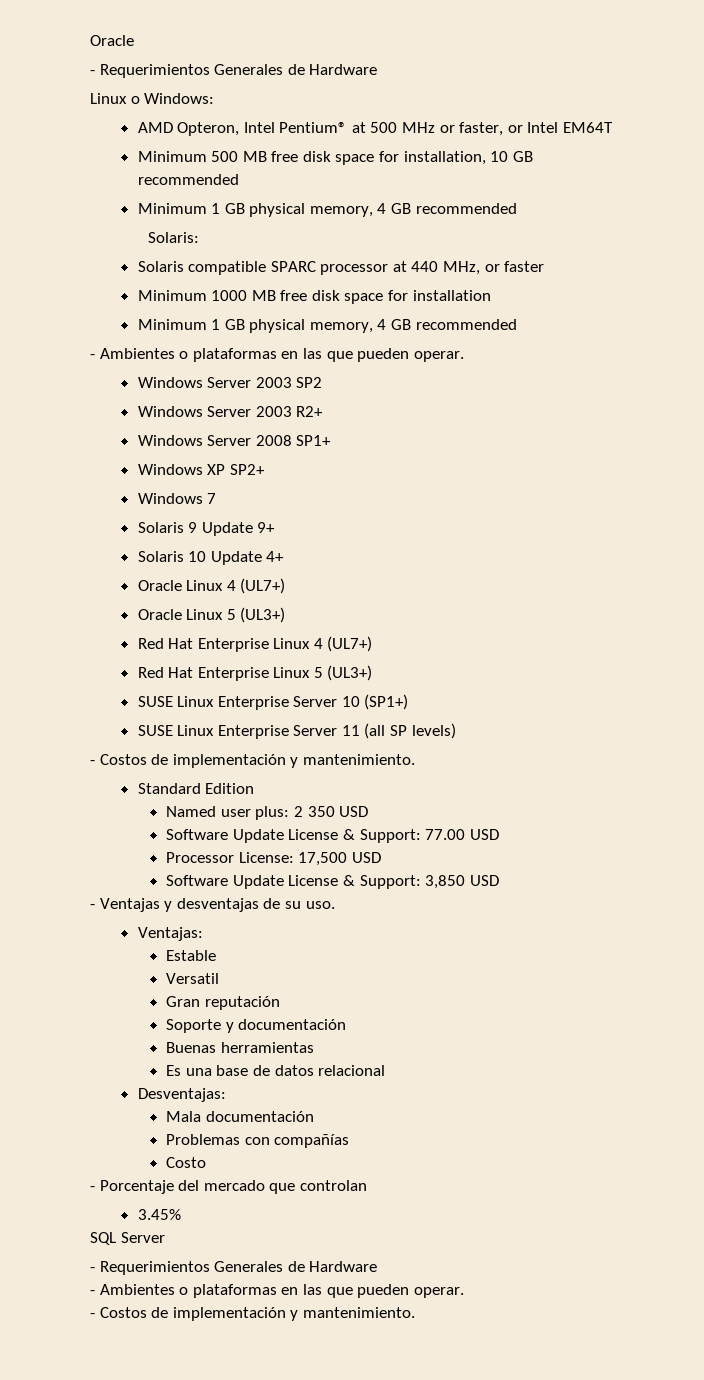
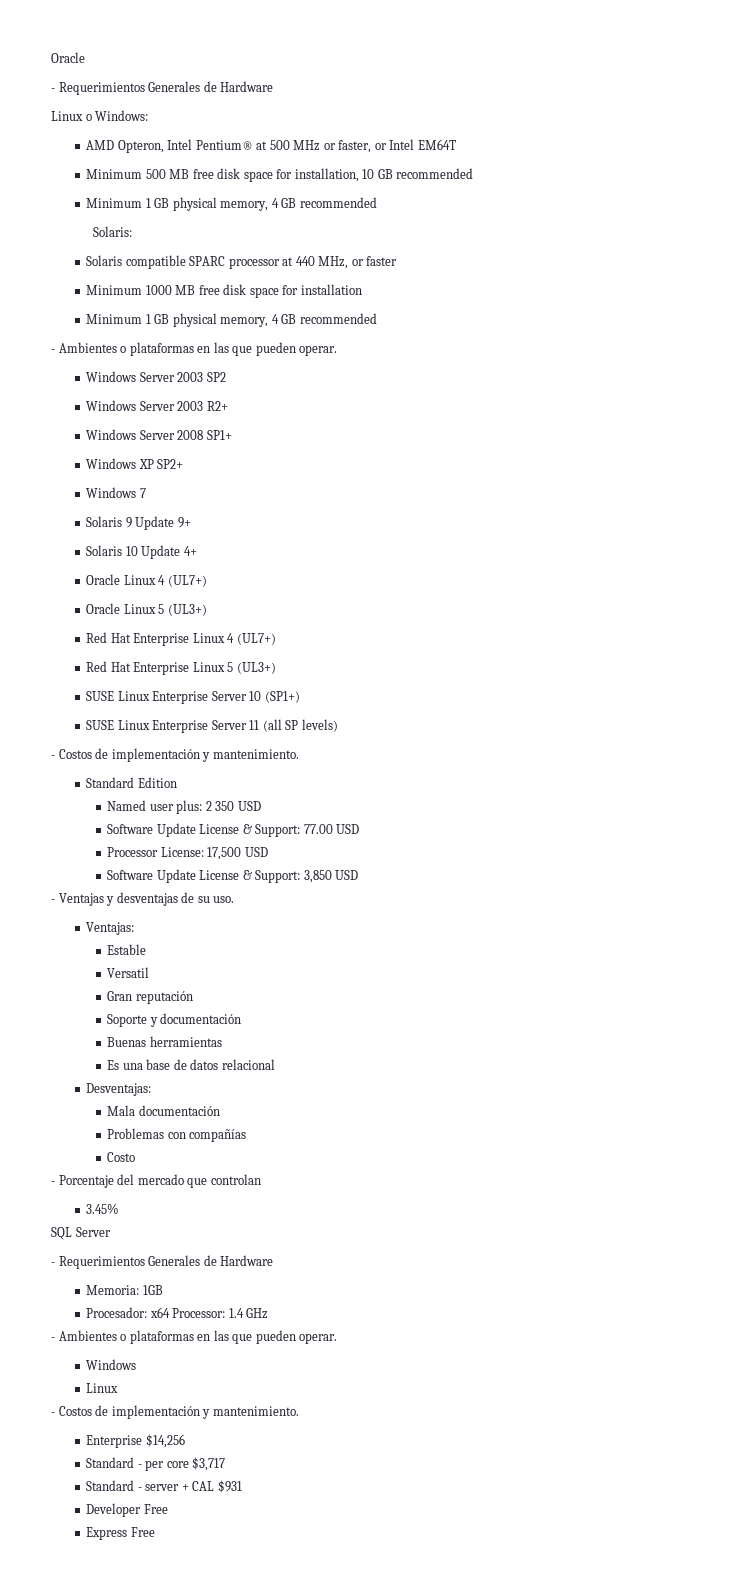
[90,1284,464,1298] [90,1307,415,1321] // - Ambientes o plataformas en las que pueden operar. // - Costos de implementación y mantenimiento. -> [86,1285,163,1295] [86,1307,269,1319] [51,1330,338,1344] [86,1359,137,1370] [86,1383,119,1393] [51,1405,299,1419] [86,1434,185,1448] [86,1457,226,1471] [86,1480,242,1493] [86,1503,168,1517] [86,1527,155,1540] // Memoria: 1GB // Procesador: x64 Processor: 1.4 GHz // - Ambientes o plataformas en las que pueden operar. // Windows // Linux // - Costos de implementación y mantenimiento. // Enterprise $14,256 // Standard - per core $3,717 // Standard - server + CAL $931 // Developer Free // Express Free

